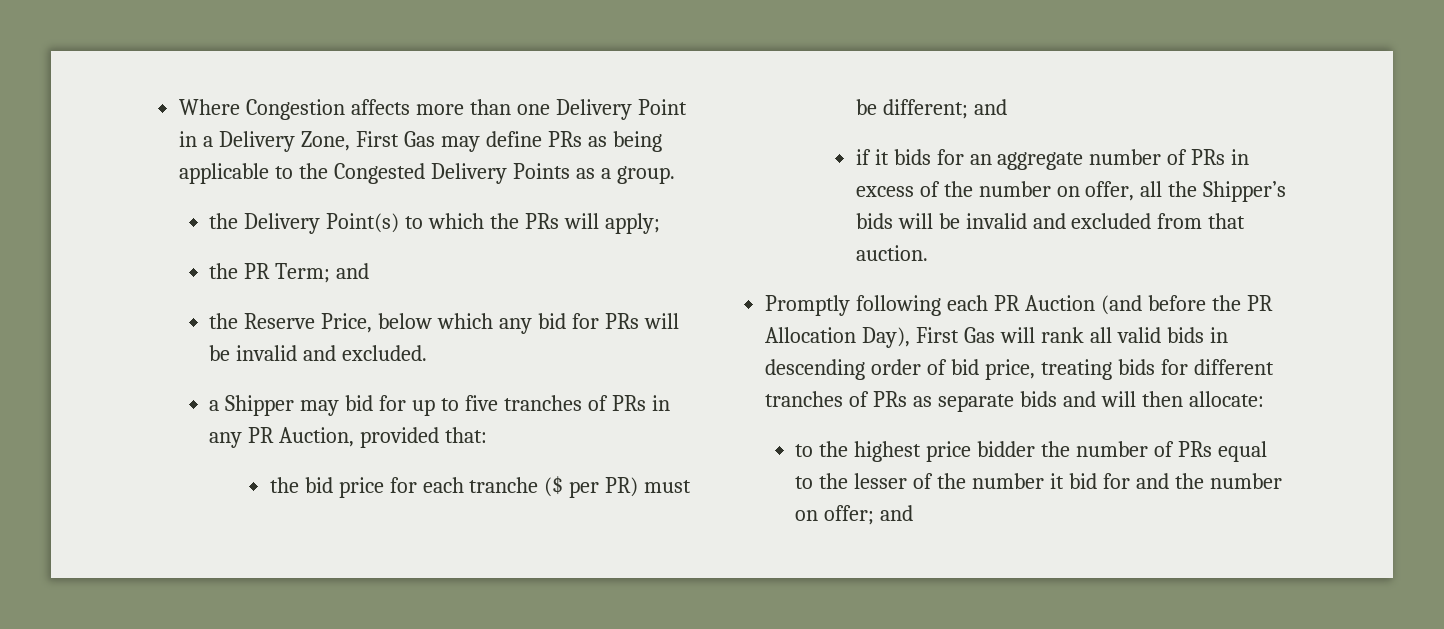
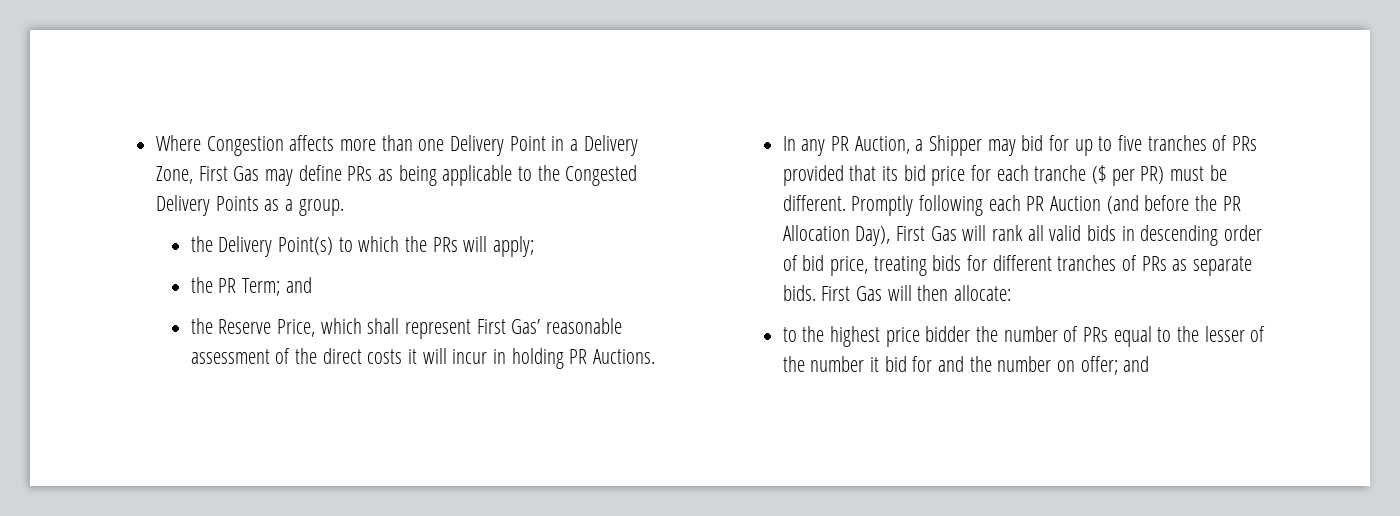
[378,313,679,334] [209,345,428,361] below which any bid for PRs will be invalid and excluded. // -> [320,318,623,339] [190,348,656,369] [782,136,910,156] which shall represent First Gas’ reasonable assessment of the direct costs it will incur in holding PR Auctions. // In any PR Auction,
[651,395,670,411] [209,427,488,448] [269,477,299,493] in any PR Auction, provided that: // the -> [782,165,898,186] provided that its
[882,99,1007,119] [855,149,1250,170] [855,181,1287,202] [855,213,1246,229] [855,245,928,261] different; and // if it bids for an aggregate number of PRs in excess of the number on offer, all the Shipper’s bids will be invalid and excluded from that auction. // -> [782,195,846,211] different.
[1019,391,1096,407] bids and -> [782,285,882,301] bids. First Gas

